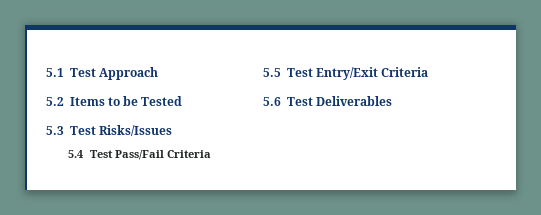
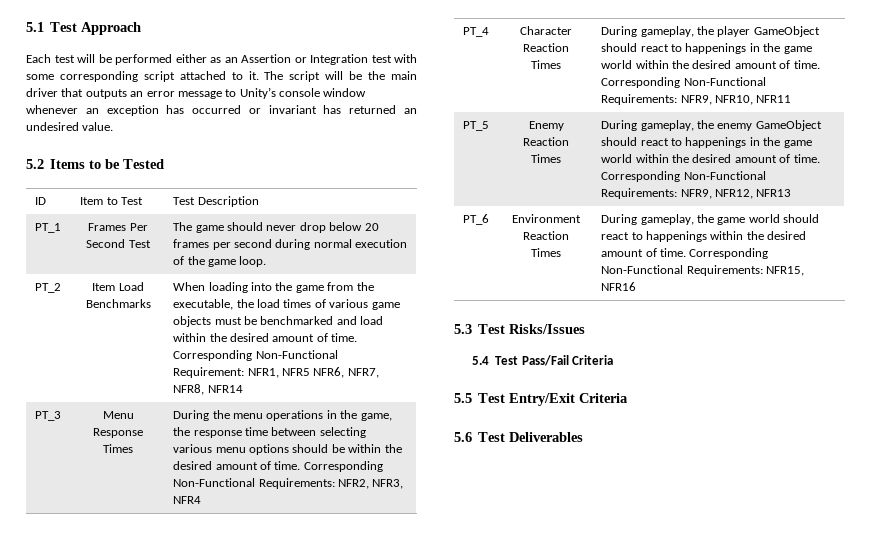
(158, 73) none -> [26,54,417,65] [26,71,418,82] [26,87,367,99] [26,105,417,116] [26,122,114,131] // Each test will be performed either as an Assertion or Integration test with some corresponding script attached to it. The script will be the main driver that outputs an error message to Unity’s console window whenever an exception has occurred or invariant has returned an undesired value.
(183, 101) none -> [35,197,47,205] [80,197,144,205] [173,196,259,207] [35,223,62,233] [88,223,148,231] [86,239,151,248] [173,222,379,233] [173,239,408,250] [173,256,267,267] [35,283,62,293] [92,282,144,291] [85,299,151,308] [173,282,374,293] [173,299,400,310] [173,316,384,327] [173,333,358,342] [173,350,338,361] [173,367,379,378] [173,384,243,395] [35,411,62,421] [102,411,134,419] [93,428,143,438] [103,444,133,453] [173,410,392,421] [173,427,366,438] [173,444,402,455] [173,461,383,472] [173,478,404,489] [173,496,202,504] [463,27,490,37] [520,26,572,35] [523,43,569,52] [531,60,561,69] [601,26,820,37] [601,43,812,54] [601,60,820,69] [601,77,766,88] [601,94,792,105] [463,121,490,131] [528,121,564,131] [523,137,569,146] [531,154,561,163] [601,120,822,131] [601,137,812,148] [601,154,820,163] [601,171,766,182] [601,188,792,199] [463,214,490,225] [512,214,581,223] [523,231,569,240] [531,248,561,257] [601,214,820,225] [601,231,807,242] [601,248,769,259] [601,265,805,276] [601,282,637,291] // ID | Item to Test | Test Description // PT_1 | Frames Per Second Test | The game should never drop below 20 frames per second during normal execution of the game loop. // PT_2 | Item Load Benchmarks | When loading into the game from the executable, the load times of various game objects must be benchmarked and load within the desired amount of time. Corresponding Non-Functional Requirement: NFR1, NFR5 NFR6, NFR7, NFR8, NFR14 // PT_3 | Menu Response Times | During the menu operations in the game, the response time between selecting various menu options should be within the desired amount of time. Corresponding Non-Functional Requirements: NFR2, NFR3, NFR4 // PT_4 | Character Reaction Times | During gameplay, the player GameObject should react to happenings in the game world within the desired amount of time. Corresponding Non-Functional Requirements: NFR9, NFR10, NFR11 // PT_5 | Enemy Reaction Times | During gameplay, the enemy GameObject should react to happenings in the game world within the desired amount of time. Corresponding Non-Functional Requirements: NFR9, NFR12, NFR13 // PT_6 | Environment Reaction Times | During gameplay, the game world should react to happenings within the desired amount of time. Corresponding Non-Functional Requirements: NFR15, NFR16

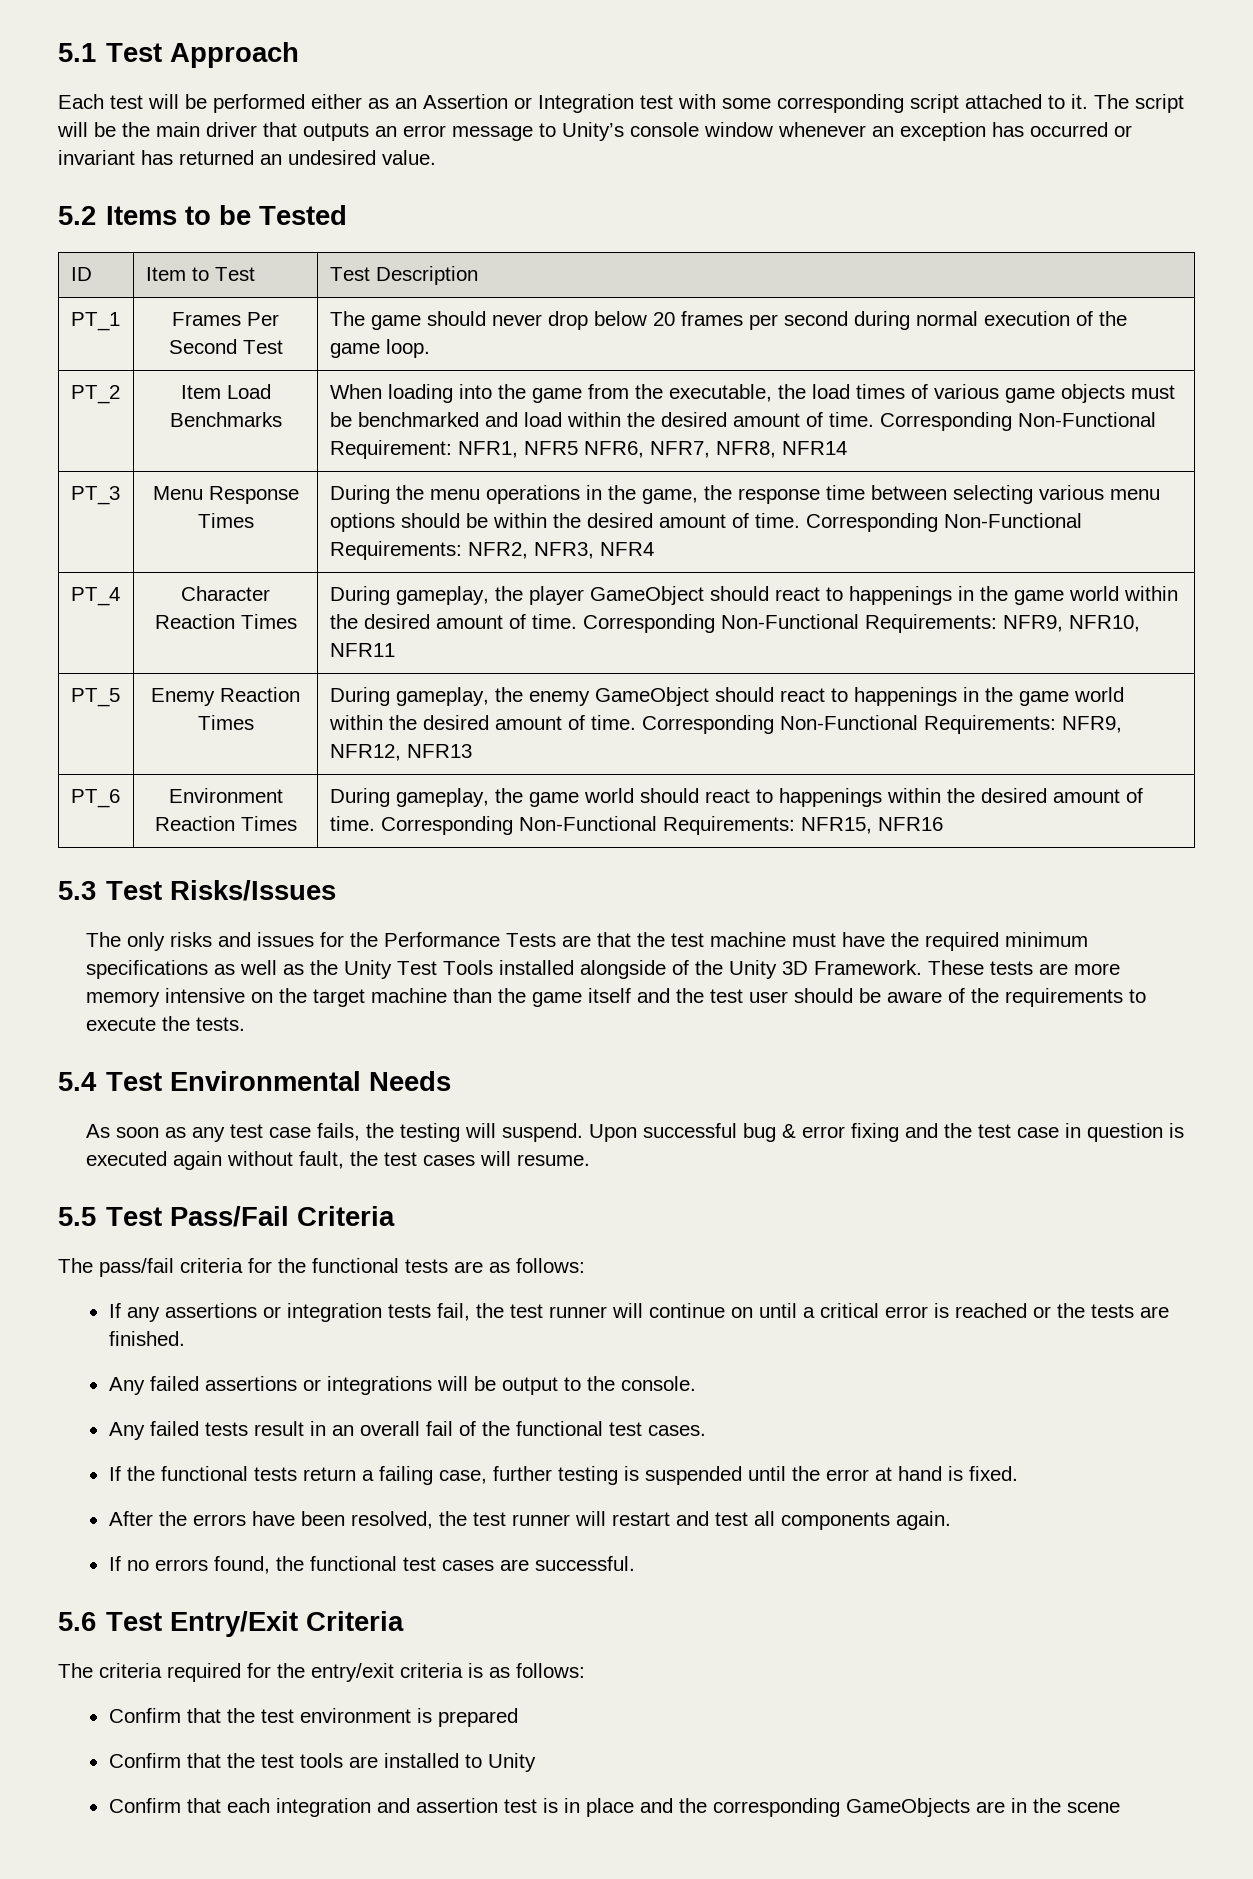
[472,355,614,366] [454,393,629,406] [454,432,584,442] 5.4 Test Pass/Fail Criteria // 5.5 Test Entry/Exit Criteria // 5.6 Test Deliverables -> [86,932,1089,951] [86,960,1121,979] [86,988,1147,1007] [86,1016,246,1031] [58,1071,452,1091] [86,1123,1185,1142] [86,1151,591,1170] [58,1206,396,1227] [58,1258,585,1277] [108,1303,1169,1322] [108,1331,185,1346] [108,1376,696,1395] [108,1421,706,1440] [108,1466,1018,1485] [108,1511,951,1530] [108,1556,635,1574] [58,1611,405,1637] [58,1663,585,1682] [108,1708,518,1727] [108,1753,536,1772] [108,1798,1120,1817] The only risks and issues for the Performance Tests are that the test machine must have the required minimum specifications as well as the Unity Test Tools installed alongside of the Unity 3D Framework. These tests are more memory intensive on the target machine than the game itself and the test user should be aware of the requirements to execute the tests. // 5.4 Test Environmental Needs // As soon as any test case fails, the testing will suspend. Upon successful bug & error fixing and the test case in question is executed again without fault, the test cases will resume. // 5.5 Test Pass/Fail Criteria // The pass/fail criteria for the functional tests are as follows: // If any assertions or integration tests fail, the test runner will continue on until a critical error is reached or the tests are finished. // Any failed assertions or integrations will be output to the console. // Any failed tests result in an overall fail of the functional test cases. // If the functional tests return a failing case, further testing is suspended until the error at hand is fixed. // After the errors have been resolved, the test runner will restart and test all components again. // If no errors found, the functional test cases are successful. // 5.6 Test Entry/Exit Criteria // The criteria required for the entry/exit criteria is as follows: // Confirm that the test environment is prepared // Confirm that the test tools are installed to Unity // Confirm that each integration and assertion test is in place and the corresponding GameObjects are in the scene

